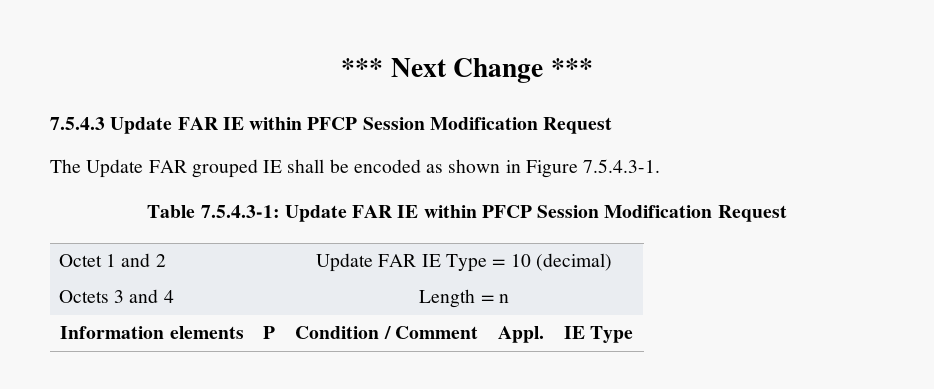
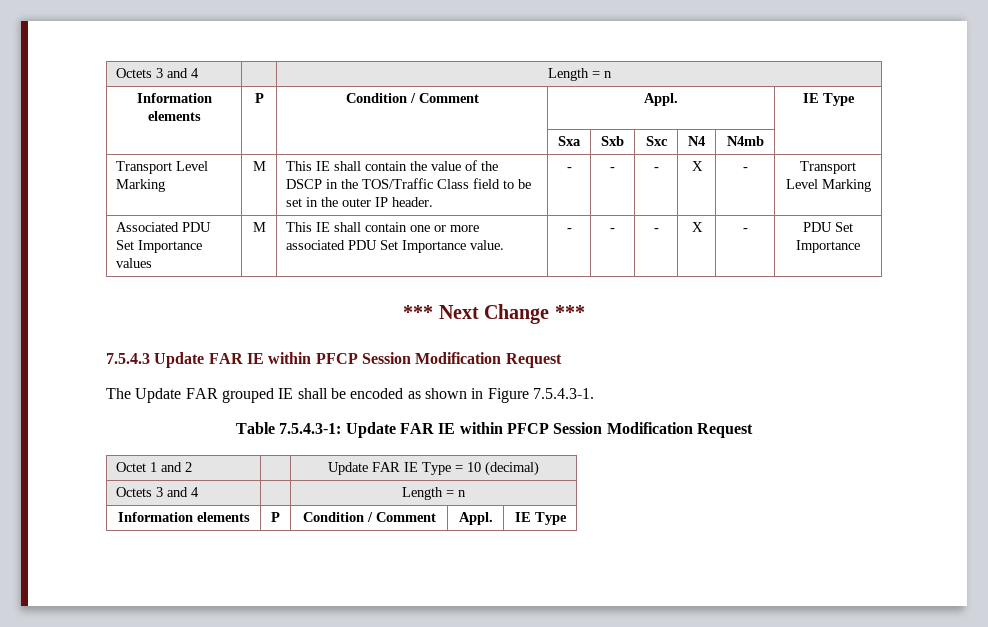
(341, 67) none -> [116,68,200,78] [547,68,612,81] [136,93,212,103] [147,111,201,121] [254,93,264,103] [345,93,479,103] [644,93,678,106] [802,93,855,106] [558,136,581,146] [601,136,624,146] [645,136,668,146] [688,136,705,146] [726,136,764,146] [116,161,209,174] [116,179,166,192] [252,161,266,171] [286,160,499,171] [286,178,532,189] [286,197,434,207] [566,167,572,171] [610,167,615,171] [653,167,659,171] [691,161,703,171] [742,167,748,171] [800,161,856,174] [785,179,871,192] [116,222,212,232] [116,240,203,253] [116,258,153,268] [252,222,266,232] [286,222,480,232] [286,240,505,253] [566,228,572,232] [610,228,615,232] [653,228,659,232] [691,222,703,232] [742,228,748,232] [803,222,853,232] [796,240,860,253] Octets 3 and 4 | | Length = n // Information elements | P | Condition / Comment | Appl. | IE Type // | | | Sxa | Sxb | Sxc | N4 | N4mb | // Transport Level Marking | M | This IE shall contain the value of the DSCP in the TOS/Traffic Class field to be set in the outer IP header. | - | - | - | X | - | Transport Level Marking // Associated PDU Set Importance values | M | This IE shall contain one or more associated PDU Set Importance value. | - | - | - | X | - | PDU Set Importance //

